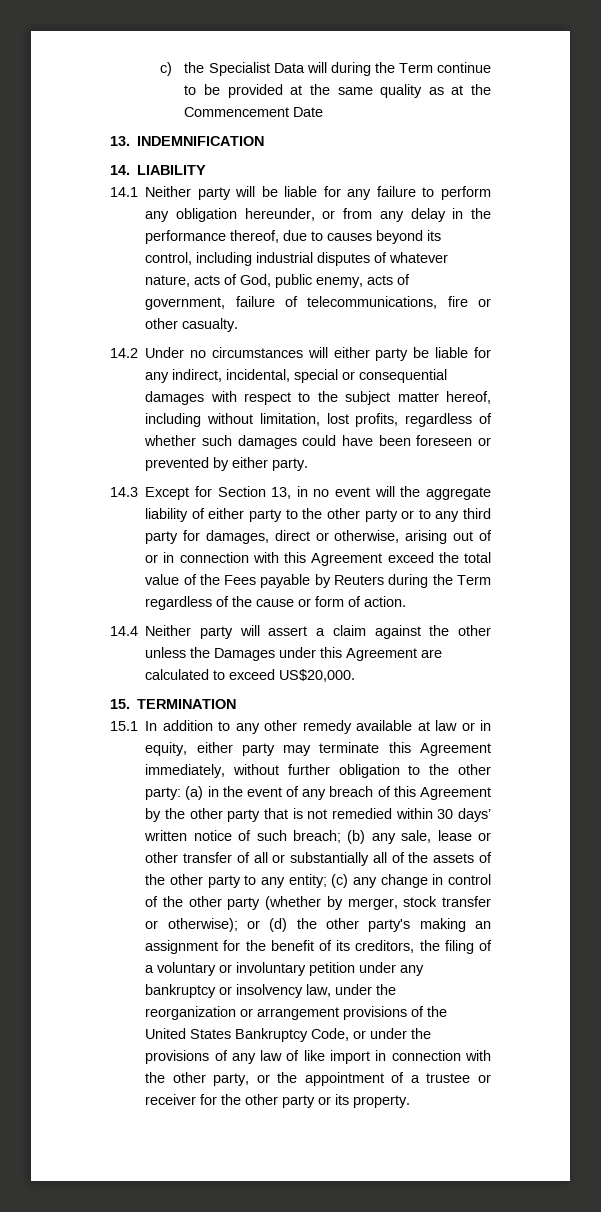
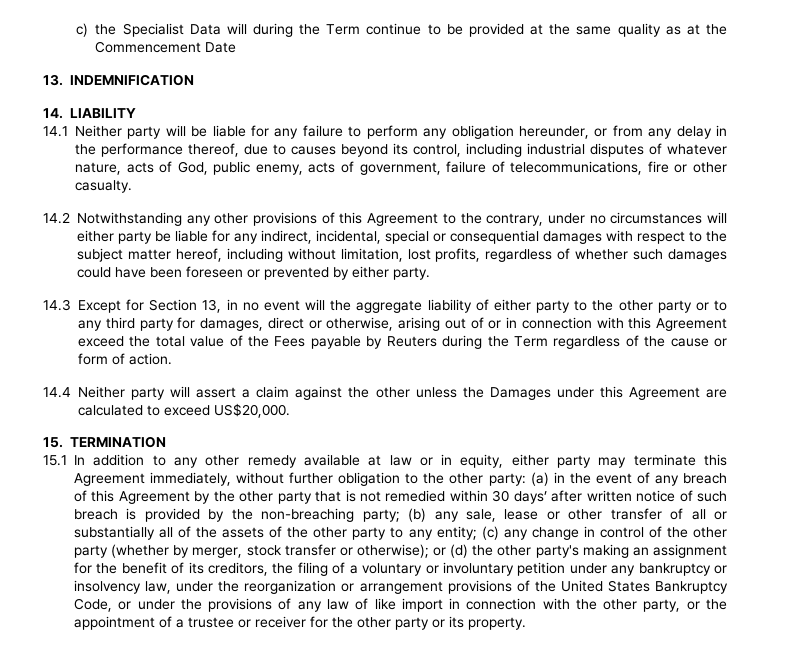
[145,347,185,358] Under -> [77,212,585,226] Notwithstanding any other provisions of this Agreement to the contrary, under
(492, 815) none -> [551,490,583,502] after
[292,830,341,843] breach; -> [74,508,400,522] breach is provided by the non-breaching party;

